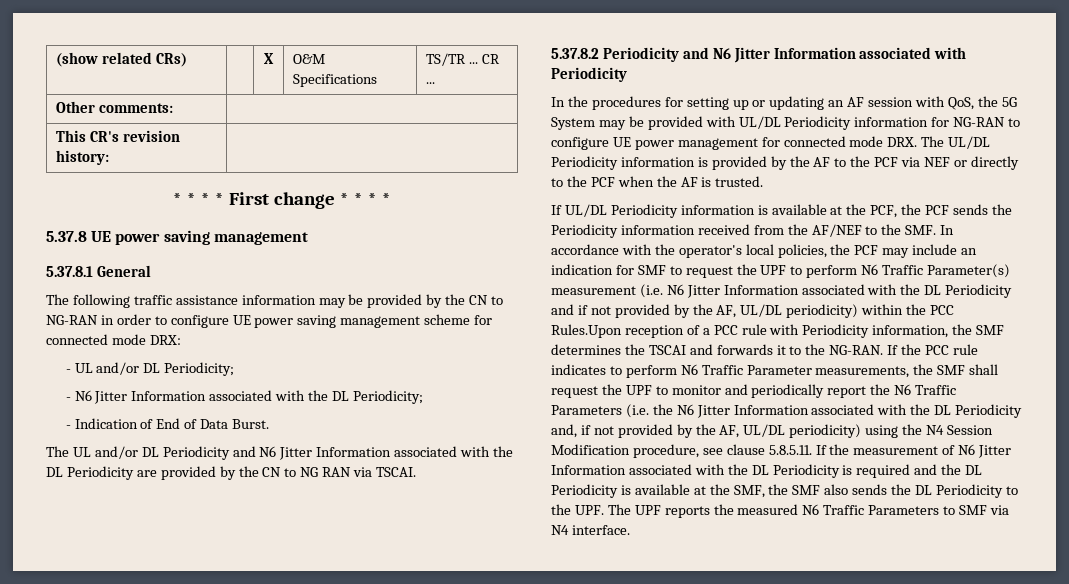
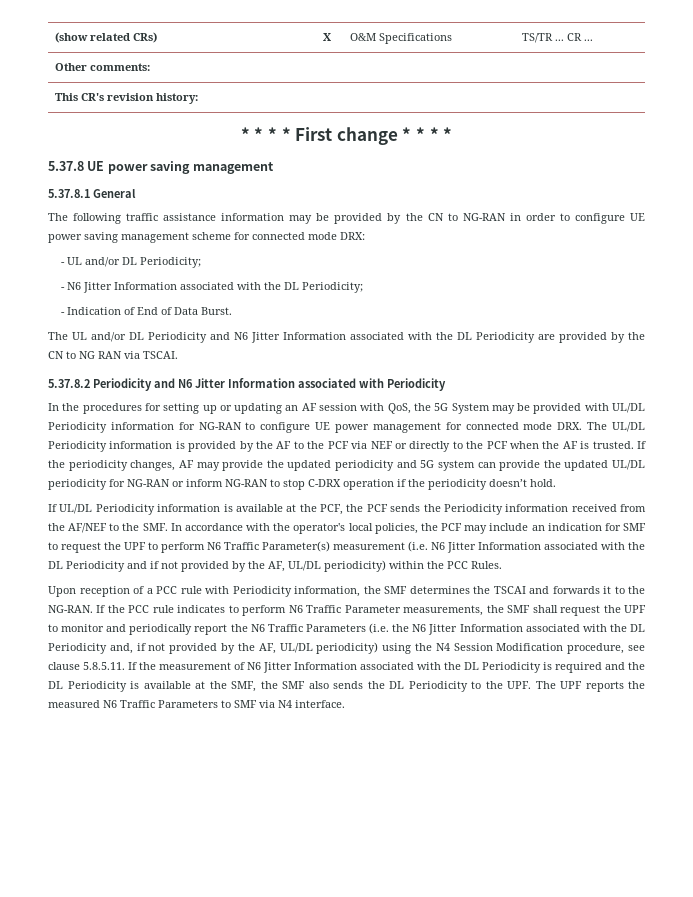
(764, 181) none -> [637,441,647,449] [48,460,645,471] [48,479,556,490] If the periodicity changes, AF may provide the updated periodicity and 5G system can provide the updated UL/DL periodicity for NG-RAN or inform NG-RAN to stop C-DRX operation if the periodicity doesn’t hold.
[551,324,622,338] Rules.Upon -> [471,561,502,569] [48,586,76,597] Rules. // Upon

